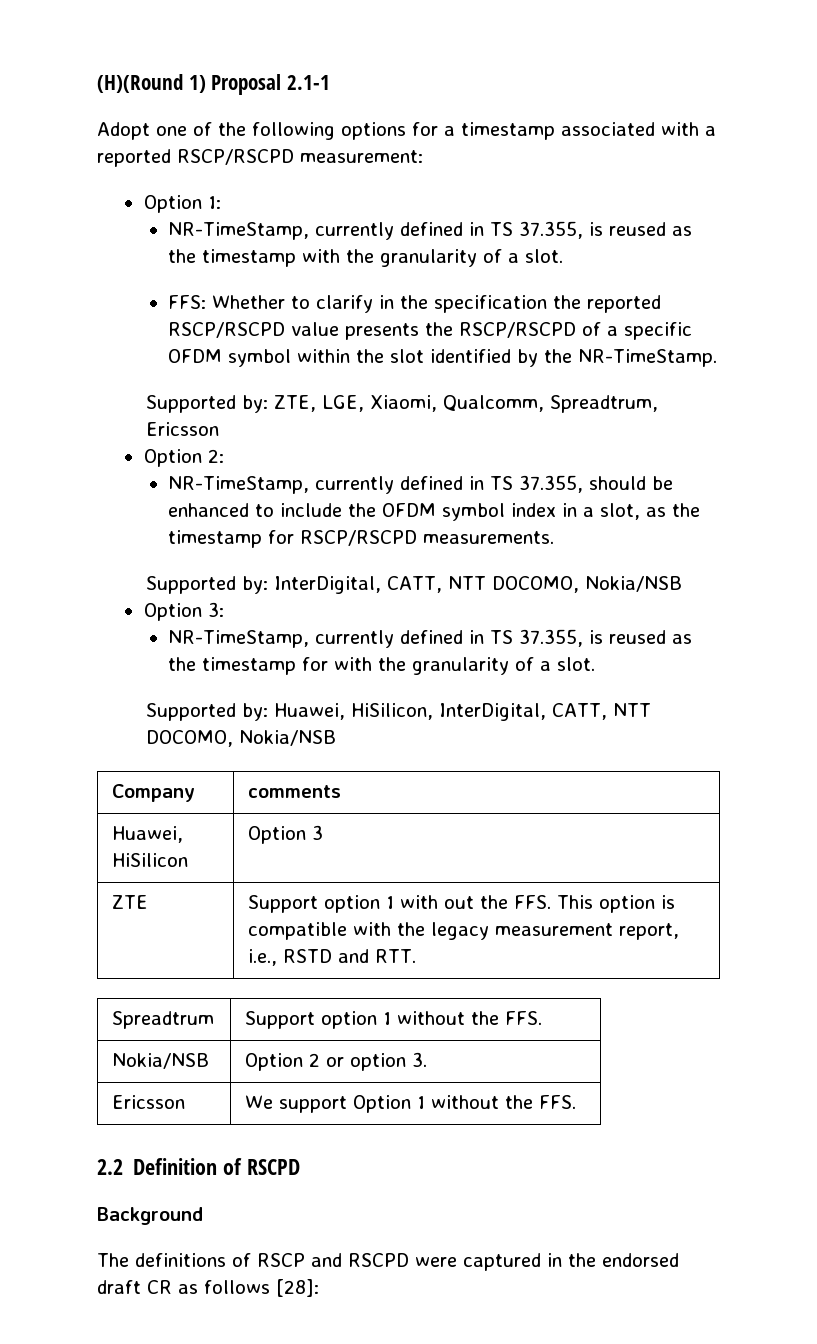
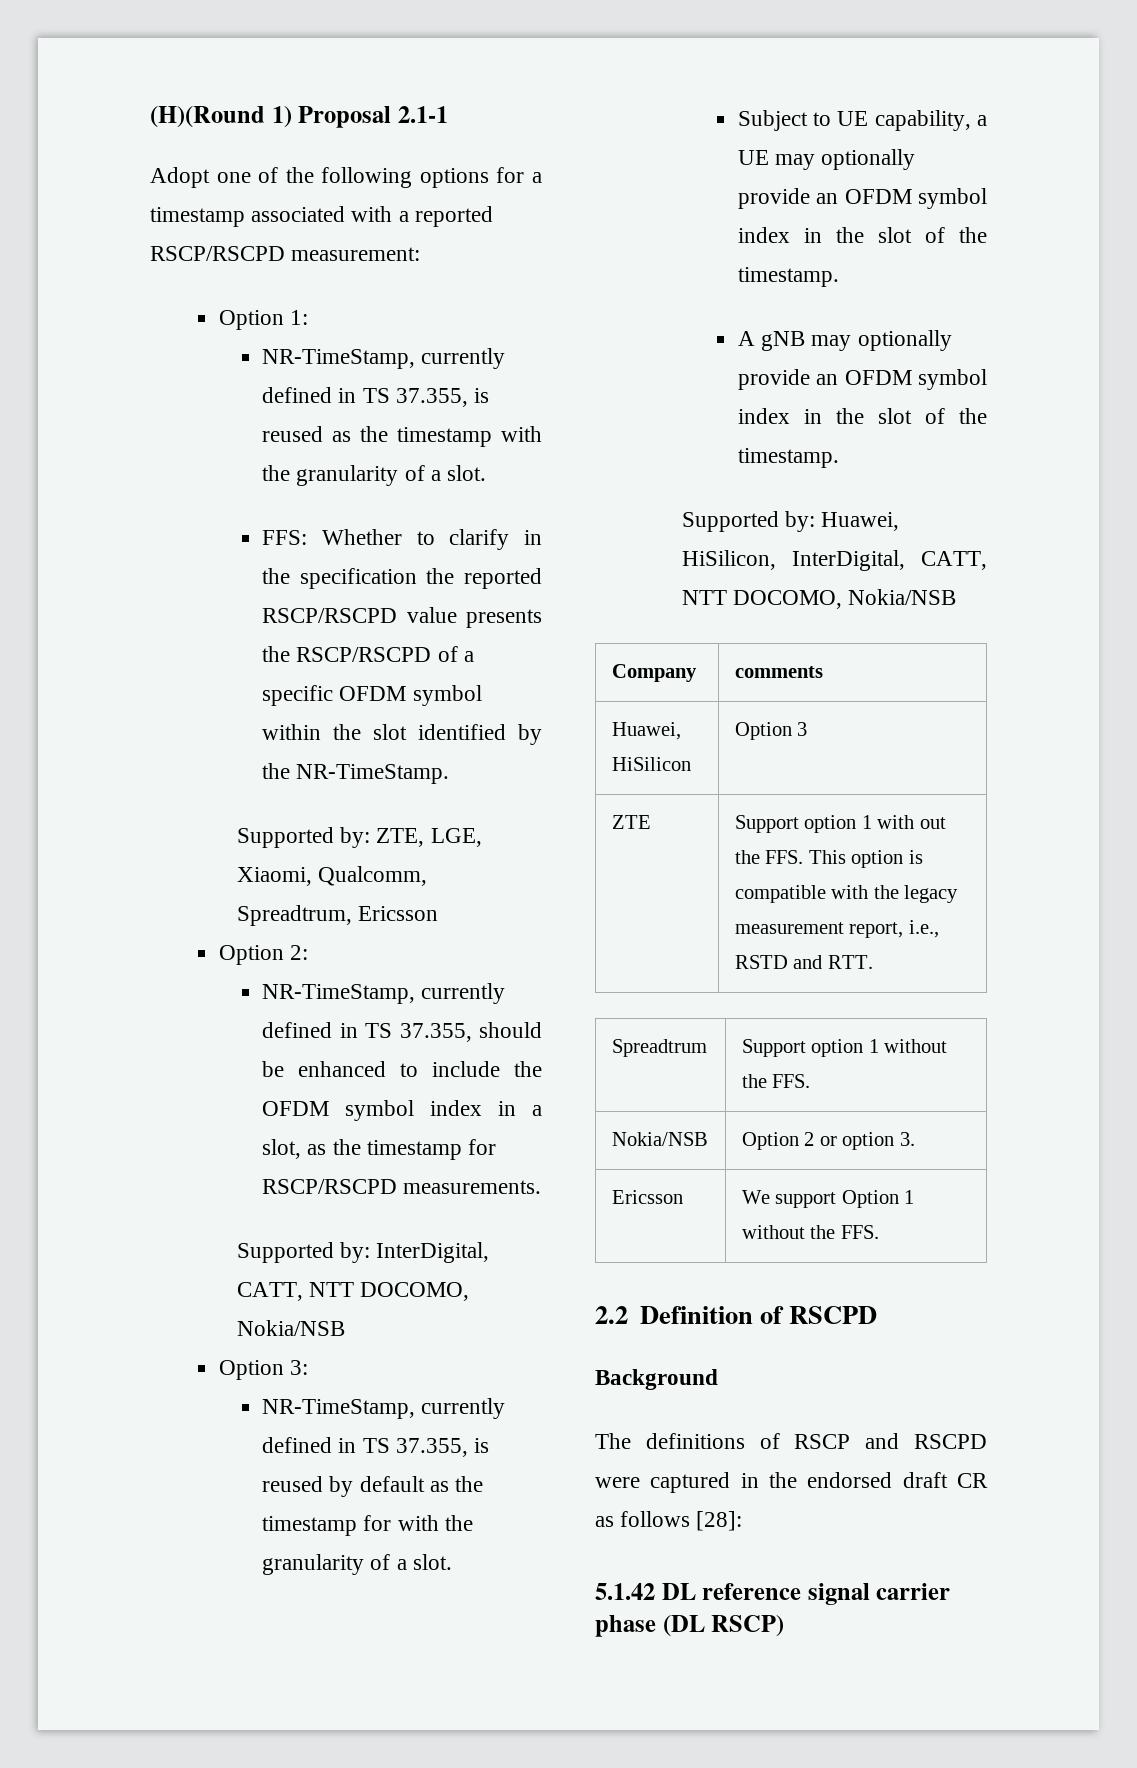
(667, 637) none -> [329,1476,425,1497] by default
(596, 664) none -> [737,110,987,131] [737,149,916,170] [737,188,987,209] [737,227,987,243] [737,267,839,287] [737,330,952,351] [737,369,987,390] [737,408,987,424] [737,448,839,468] // Subject to UE capability, a UE may optionally provide an OFDM symbol index in the slot of the timestamp. // A gNB may optionally provide an OFDM symbol index in the slot of the timestamp.
(319, 1288) none -> [595,1583,951,1605] [595,1615,785,1637] // 5.1.42 DL reference signal carrier phase (DL RSCP)

